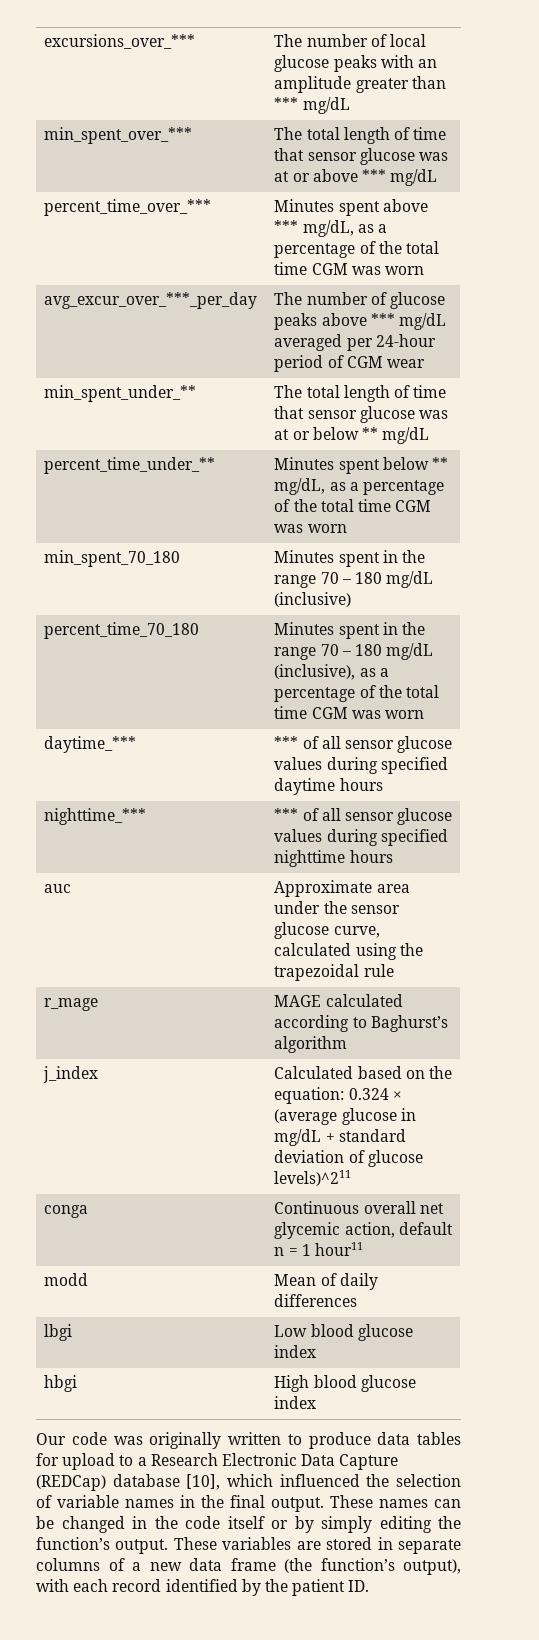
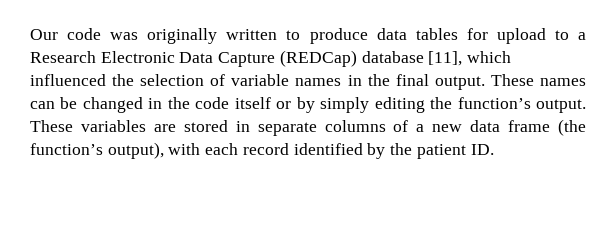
[44,34,196,49] [274,34,427,47] [274,55,438,72] [274,76,446,93] [274,97,350,114] [44,127,193,144] [274,127,447,144] [274,148,449,165] [274,169,438,186] [44,199,212,216] [274,199,428,216] [274,220,388,237] [274,241,440,258] [274,262,425,275] [44,292,258,309] [274,292,446,309] [274,313,447,330] [274,334,436,351] [274,355,426,372] [44,385,197,402] [274,385,447,402] [274,406,449,423] [274,427,430,444] [44,457,216,474] [274,457,449,474] [274,478,445,495] [274,499,432,512] [274,524,347,533] [44,550,181,567] [274,550,426,567] [274,571,434,588] [274,592,352,607] [44,622,200,639] [274,622,426,639] [274,643,434,660] [274,664,389,680] [274,685,440,702] [274,706,425,719] [44,736,137,753] [274,736,453,753] [274,757,448,774] [274,778,383,795] [44,808,147,825] [274,808,453,825] [274,829,448,846] [274,850,393,867] [44,884,72,893] [274,880,410,897] [274,901,400,914] [274,922,380,939] [274,943,423,960] [274,964,394,981] [44,998,99,1011] [274,994,403,1007] [274,1015,448,1032] [274,1036,348,1053] [43,1066,99,1083] [274,1066,453,1079] [274,1087,402,1104] [274,1108,416,1125] [274,1129,406,1146] [274,1150,423,1167] [274,1170,352,1186] [44,1205,89,1218] [274,1201,444,1214] [274,1222,453,1239] [274,1242,364,1256] [44,1273,89,1286] [274,1273,378,1290] [274,1294,358,1307] [44,1324,73,1341] [274,1324,413,1341] [274,1345,317,1358] [44,1375,78,1392] [274,1375,416,1392] [274,1396,317,1409] excursions_over_*** | The number of local glucose peaks with an amplitude greater than *** mg/dL // min_spent_over_*** | The total length of time that sensor glucose was at or above *** mg/dL // percent_time_over_*** | Minutes spent above *** mg/dL, as a percentage of the total time CGM was worn // avg_excur_over_***_per_day | The number of glucose peaks above *** mg/dL averaged per 24-hour period of CGM wear // min_spent_under_** | The total length of time that sensor glucose was at or below ** mg/dL // percent_time_under_** | Minutes spent below ** mg/dL, as a percentage of the total time CGM was worn // min_spent_70_180 | Minutes spent in the range 70 – 180 mg/dL (inclusive) // percent_time_70_180 | Minutes spent in the range 70 – 180 mg/dL (inclusive), as a percentage of the total time CGM was worn // daytime_*** | *** of all sensor glucose values during specified daytime hours // nighttime_*** | *** of all sensor glucose values during specified nighttime hours // auc | Approximate area under the sensor glucose curve, calculated using the trapezoidal rule // r_mage | MAGE calculated according to Baghurst’s algorithm // j_index | Calculated based on the equation: 0.324 × (average glucose in mg/dL + standard deviation of glucose levels)^211 // conga | Continuous overall net glycemic action, default n = 1 hour11 // modd | Mean of daily differences // lbgi | Low blood glucose index // hbgi | High blood glucose index // -> (30, 34) none
[186,1474,221,1490] [10], -> [428,51,463,66] [11],

